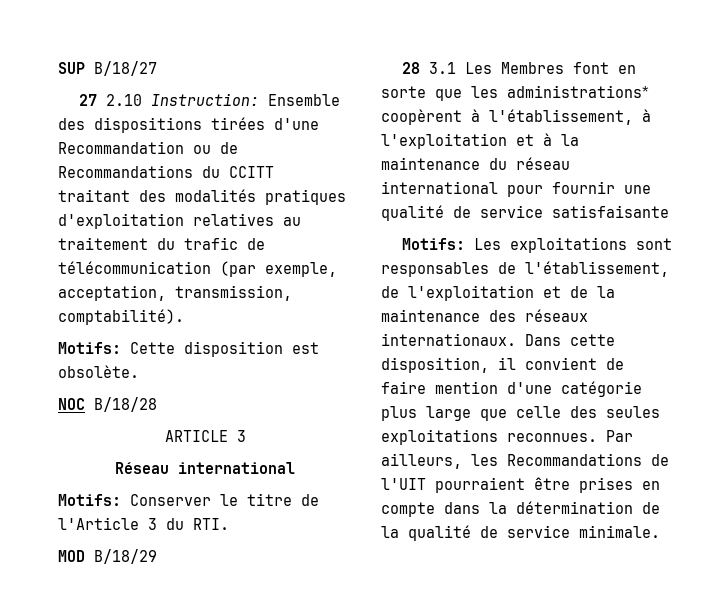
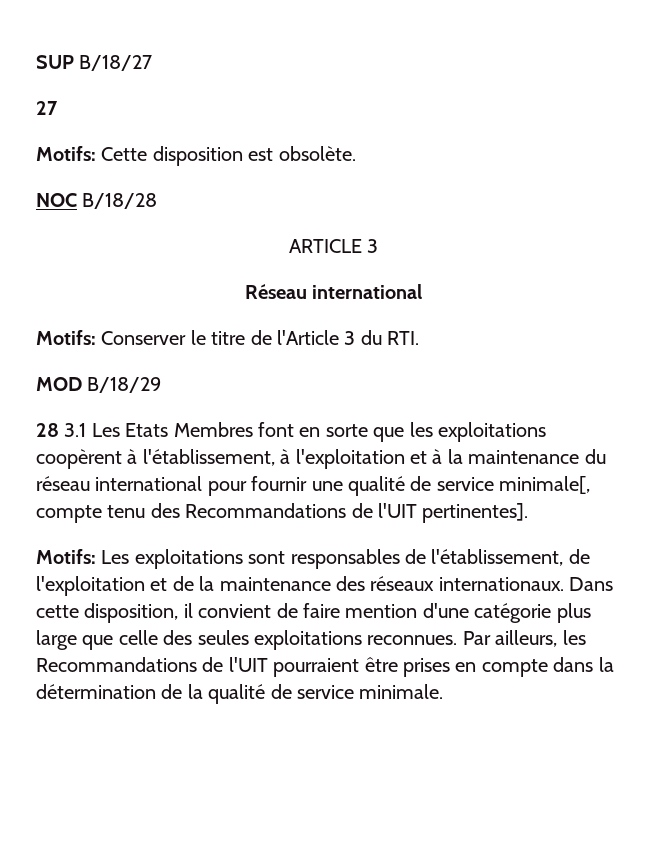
[106,93,341,106] [58,117,319,133] [58,141,238,154] [58,165,274,178] [58,189,346,205] [58,213,301,229] [58,237,265,250] [58,261,337,277] [58,285,292,301] [58,309,184,325] 2.10 Instruction: Ensemble des dispositions tirées d'une Recommandation ou de Recommandations du CCITT traitant des modalités pratiques d'exploitation relatives au traitement du trafic de télécommunication (par exemple, acceptation, transmission, comptabilité). -> (58, 108) none
(493, 68) none -> [125,423,169,437] Etats
[507,85,649,98] administrations* -> [437,422,546,442] exploitations
[552,205,669,218] satisfaisante -> [499,476,591,494] [36,503,529,523] minimale[, compte tenu des Recommandations de l'UIT pertinentes].

